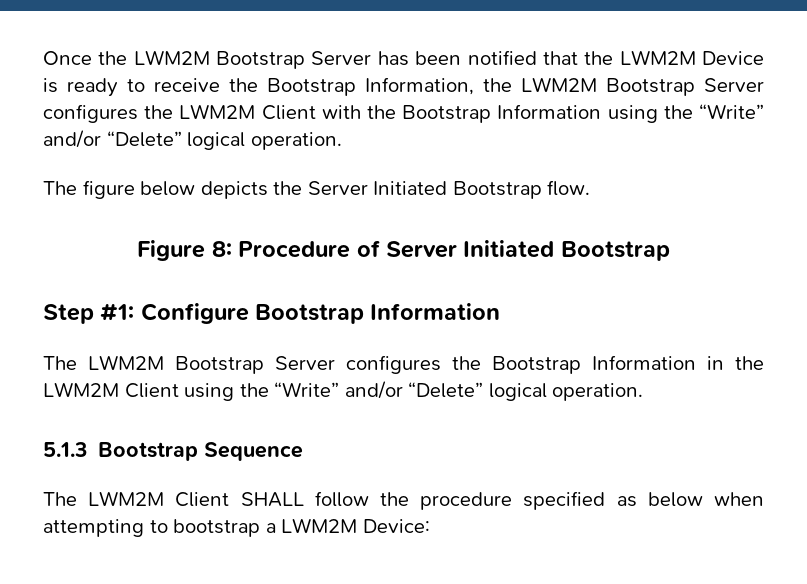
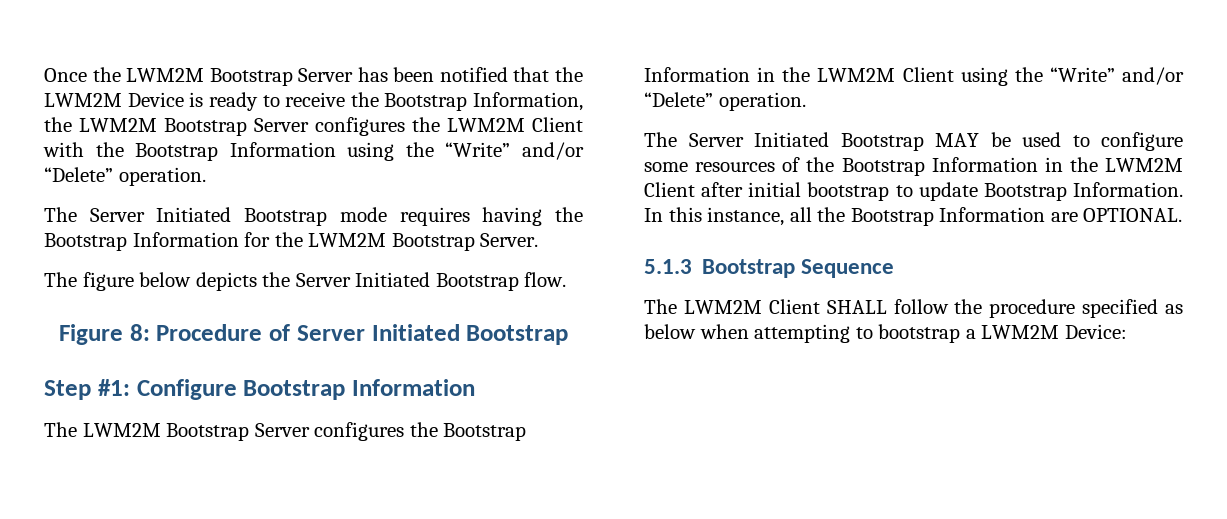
[187,132,342,150] logical operation. -> [118,167,206,186] [44,207,583,226] [44,232,539,251] operation. // The Server Initiated Bootstrap mode requires having the Bootstrap Information for the LWM2M Bootstrap Server.
[488,383,644,401] logical operation. -> [718,92,806,111] [644,132,1183,151] [644,157,1183,176] [644,182,1183,201] [644,207,1183,226] operation. // The Server Initiated Bootstrap MAY be used to configure some resources of the Bootstrap Information in the LWM2M Client after initial bootstrap to update Bootstrap Information. In this instance, all the Bootstrap Information are OPTIONAL.

